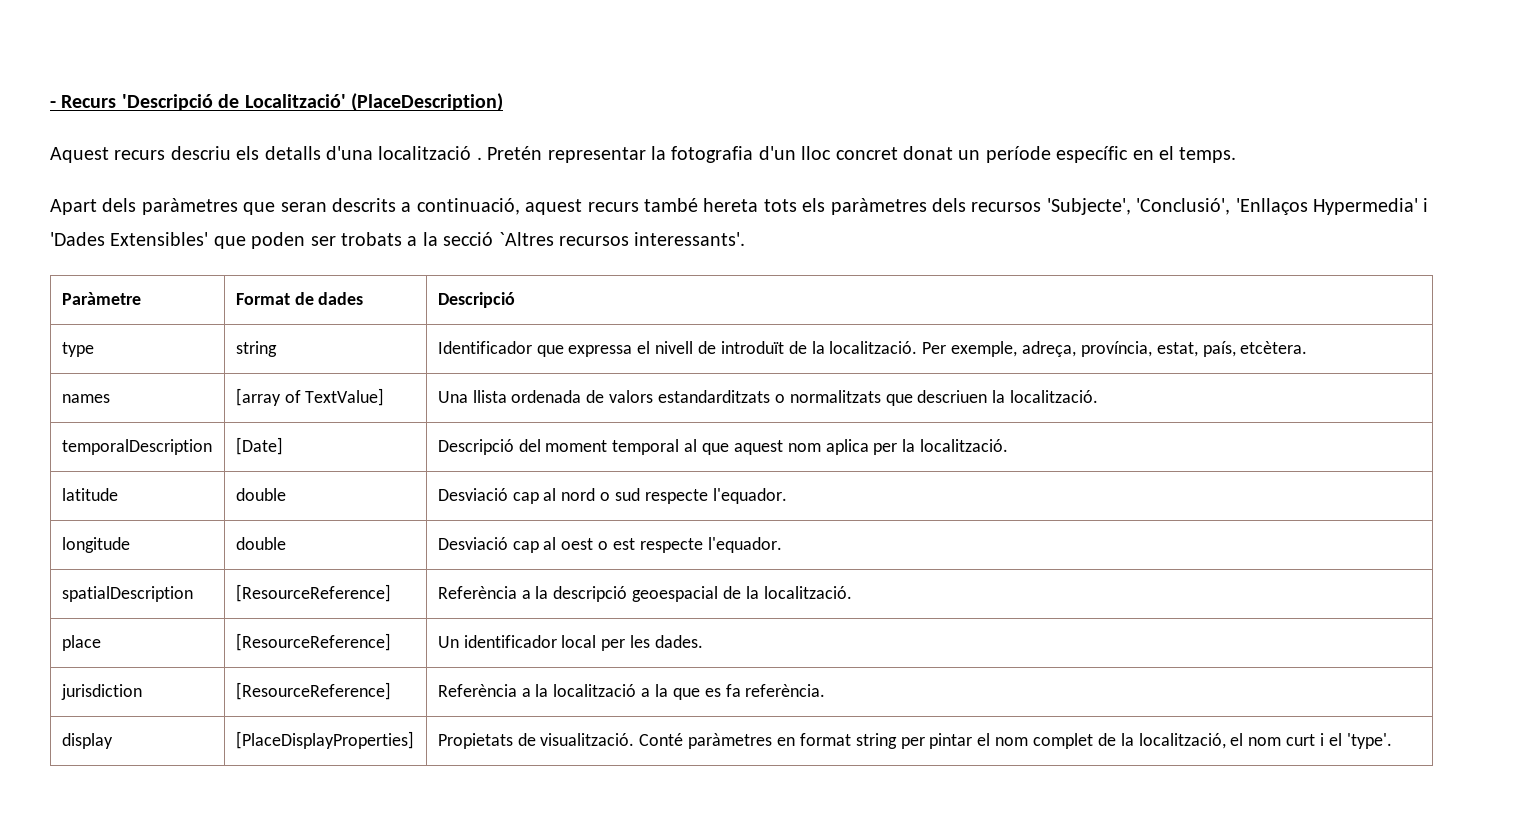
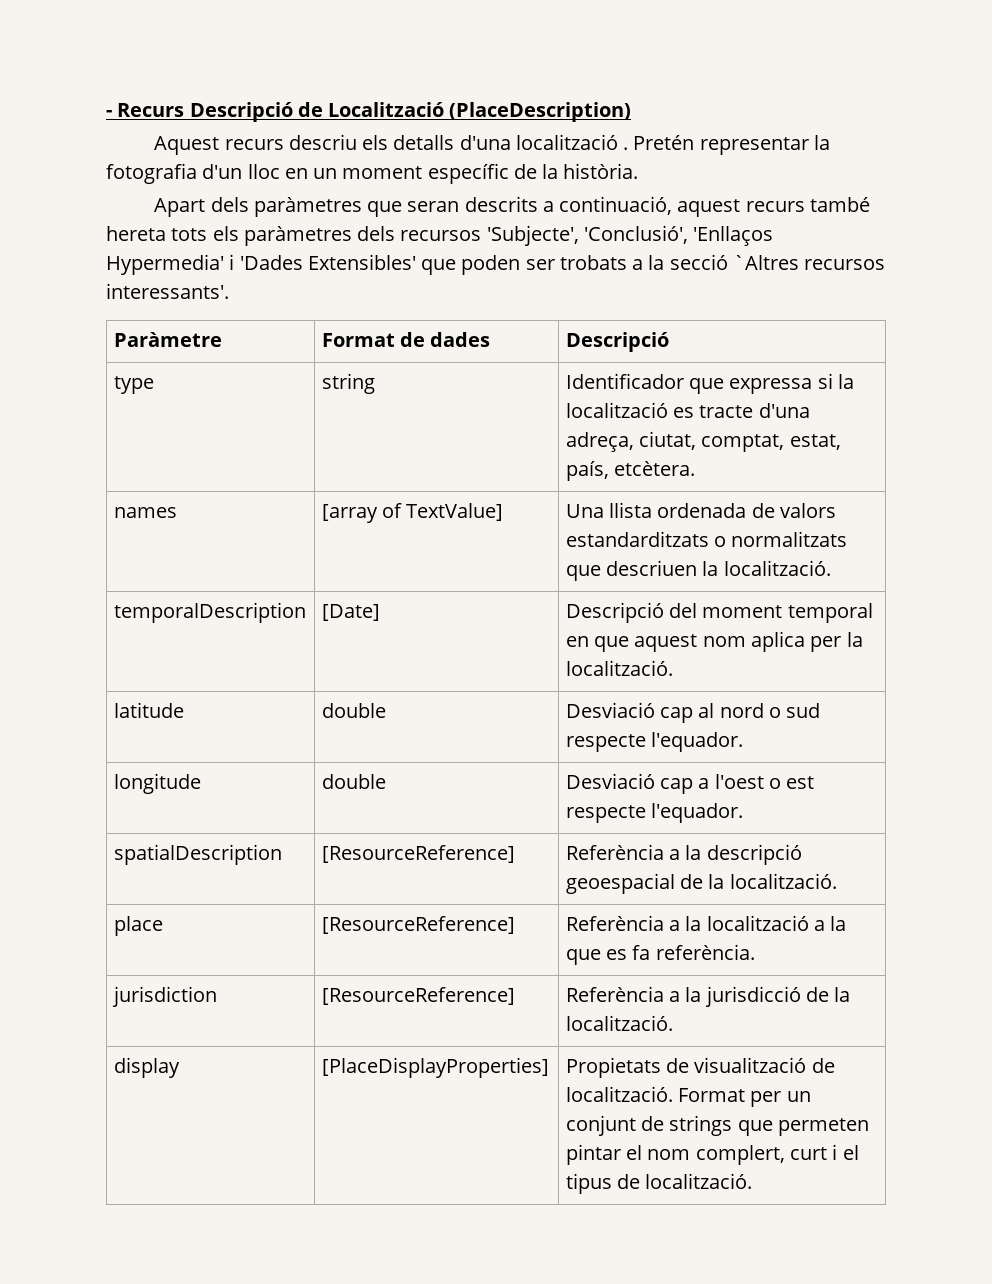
[121,94,346,111] 'Descripció de Localització' -> [189,102,445,122] Descripció de Localització
[835,146,1237,163] concret donat un període específic en el temps. -> [284,163,639,184] en un moment específic de la història.
[637,341,1152,357] el nivell de introduït de la localització. Per exemple, adreça, província, -> [817,373,855,389] [565,402,810,418] [565,431,785,452] si la localització es tracte d'una adreça, ciutat, comptat,
[684,439,698,452] al -> [565,636,589,647] en
[543,537,594,550] al oest -> [698,774,764,789] a l'oest
[437,635,703,651] [60,684,142,700] [235,682,391,700] | Un identificador local per les dades. // jurisdiction | [ResourceReference] -> (515, 925) none
[61,733,113,749] [235,731,414,749] [437,733,1392,749] display | [PlaceDisplayProperties] | Propietats de visualització. Conté paràmetres en format string per pintar el nom complet de la localització, el nom curt i el 'type'. -> [111,986,217,1007] [321,987,515,1005] [565,986,851,1007] [565,1015,673,1031] [113,1057,180,1078] [321,1057,549,1078] [565,1057,835,1078] [565,1086,811,1107] [565,1115,870,1136] [565,1144,859,1165] [565,1173,753,1194] jurisdiction | [ResourceReference] | Referència a la jurisdicció de la localització. // display | [PlaceDisplayProperties] | Propietats de visualització de localització. Format per un conjunt de strings que permeten pintar el nom complert, curt i el tipus de localització.

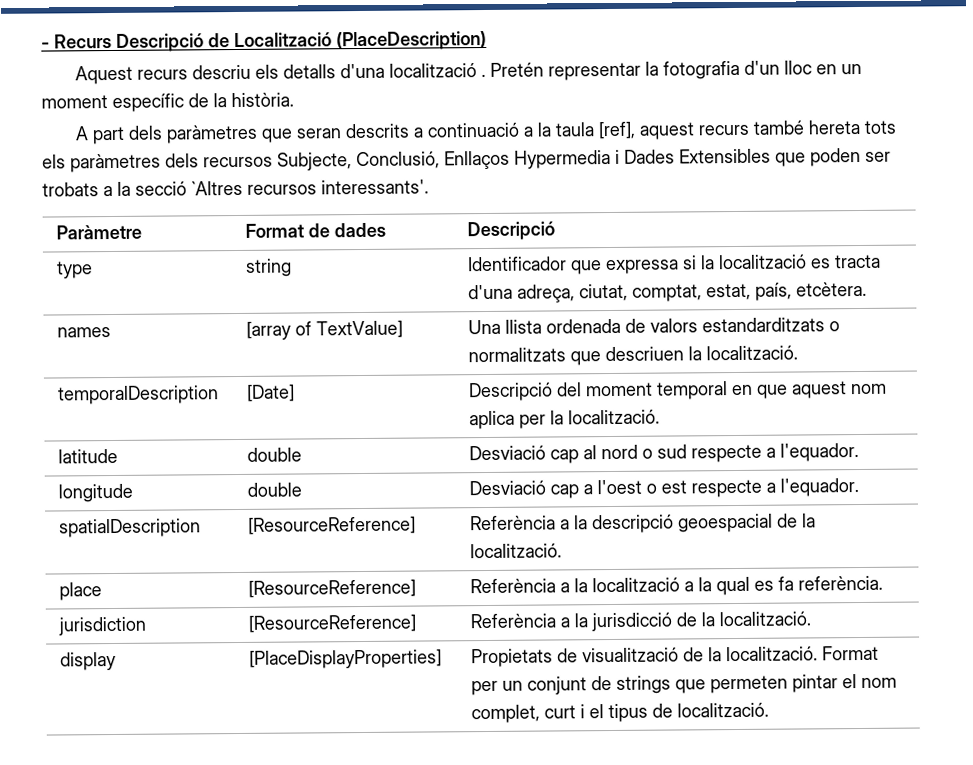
[154,198,206,217] Apart -> [75,126,126,145] A part
[559,196,673,215] continuació, -> [427,121,637,140] continuació a la taula [ref],
[486,225,774,246] [106,254,416,275] 'Subjecte', 'Conclusió', 'Enllaços Hypermedia' i 'Dades Extensibles' -> [277,148,771,171] Subjecte, Conclusió, Enllaços Hypermedia i Dades Extensibles
[699,405,754,418] tracte -> [834,254,882,269] tracta
(646, 743) none -> [766,447,777,458] a
(646, 814) none -> [766,482,777,493] a
[565,949,601,965] que -> [716,576,751,596] qual
(835, 1065) none -> [708,647,723,662] la
[695,1145,785,1165] complert, -> [471,704,541,724] complet,

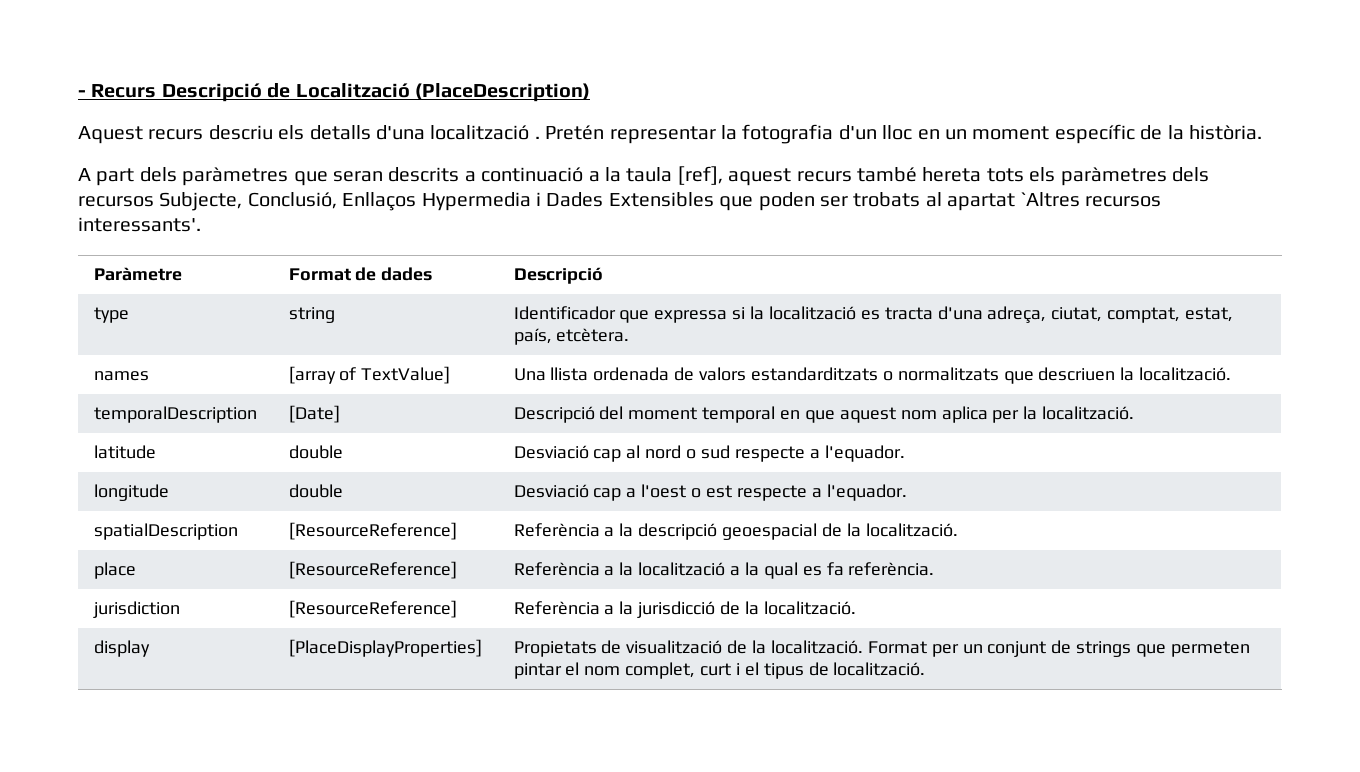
[103,181,187,197] a la secció -> [925,192,1016,211] al apartat

